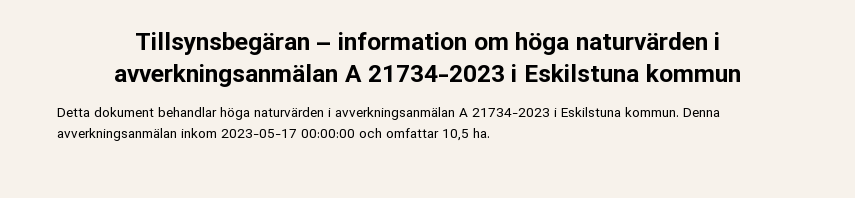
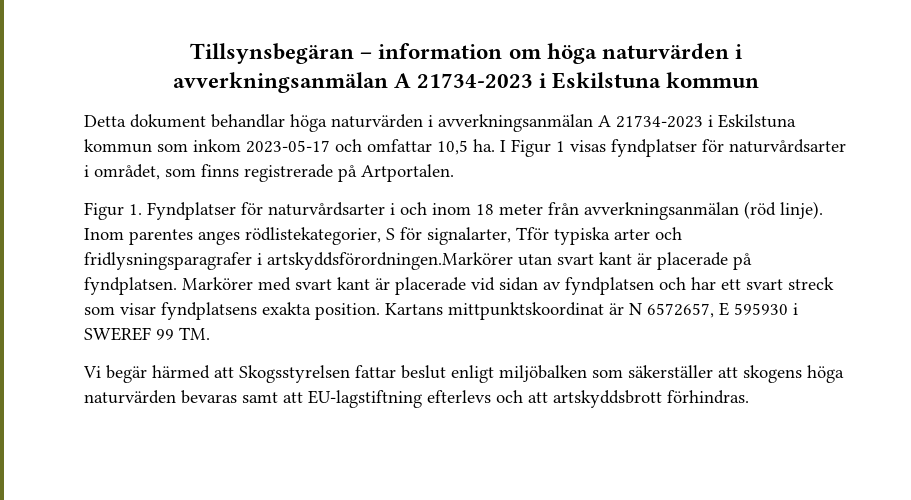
[625,107,720,117] [57,128,177,141] kommun. Denna avverkningsanmälan -> [84,139,188,153] kommun som
[301,129,355,138] 00:00:00 -> (330, 146) none
(490, 133) none -> [500,139,846,157] [84,164,454,182] [84,201,823,220] [84,227,682,245] [84,252,752,270] [84,277,834,295] [84,302,798,320] [84,327,210,341] [83,365,844,383] [84,390,749,408] I Figur 1 visas fyndplatser för naturvårdsarter i området, som finns registrerade på Artportalen. // Figur 1. Fyndplatser för naturvårdsarter i och inom 18 meter från avverkningsanmälan (röd linje). Inom parentes anges rödlistekategorier, S för signalarter, Tför typiska arter och fridlysningsparagrafer i artskyddsförordningen.Markörer utan svart kant är placerade på fyndplatsen. Markörer med svart kant är placerade vid sidan av fyndplatsen och har ett svart streck som visar fyndplatsens exakta position. Kartans mittpunktskoordinat är N 6572657, E 595930 i SWEREF 99 TM. // Vi begär härmed att Skogsstyrelsen fattar beslut enligt miljöbalken som säkerställer att skogens höga naturvärden bevaras samt att EU-lagstiftning efterlevs och att artskyddsbrott förhindras.

